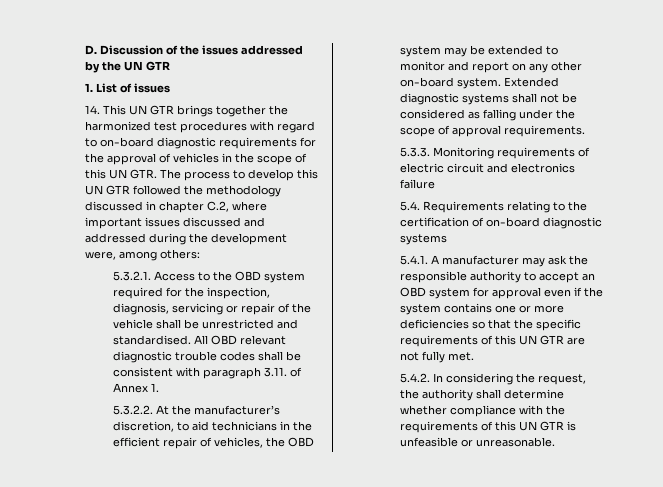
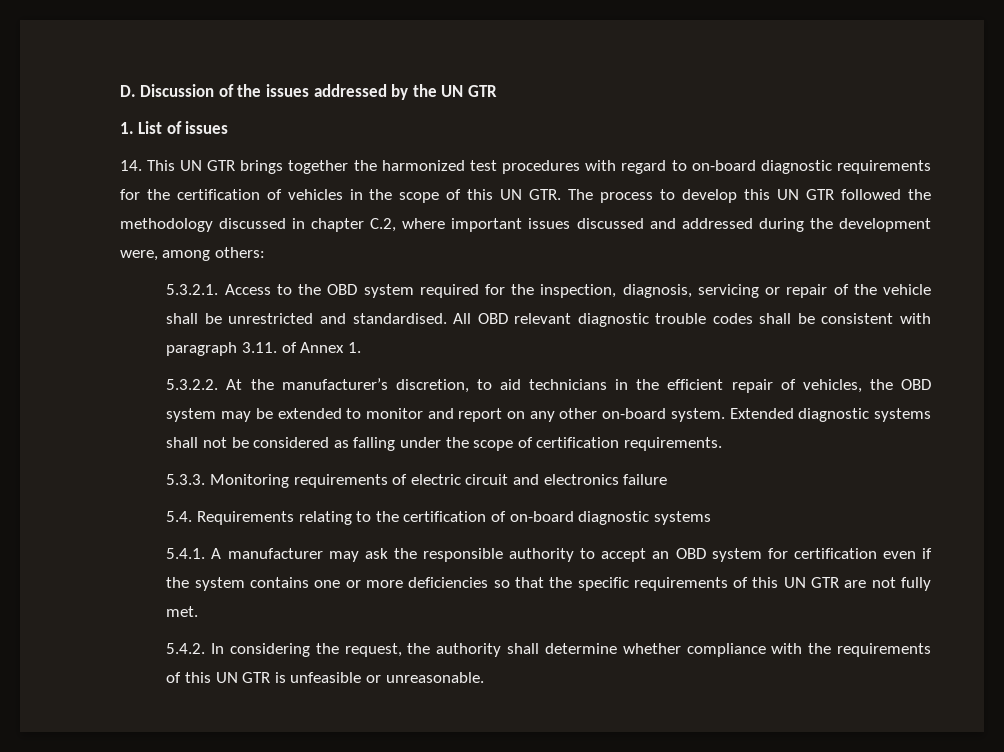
[107,153,157,165] approval -> [176,189,260,200] certification
[452,125,502,137] approval -> [536,437,620,448] certification
[492,287,542,299] approval -> [793,548,877,559] certification

